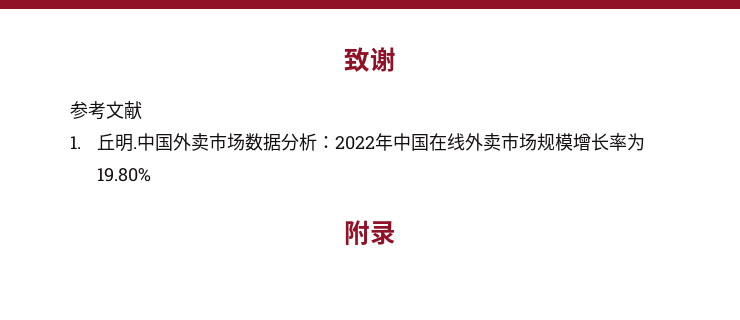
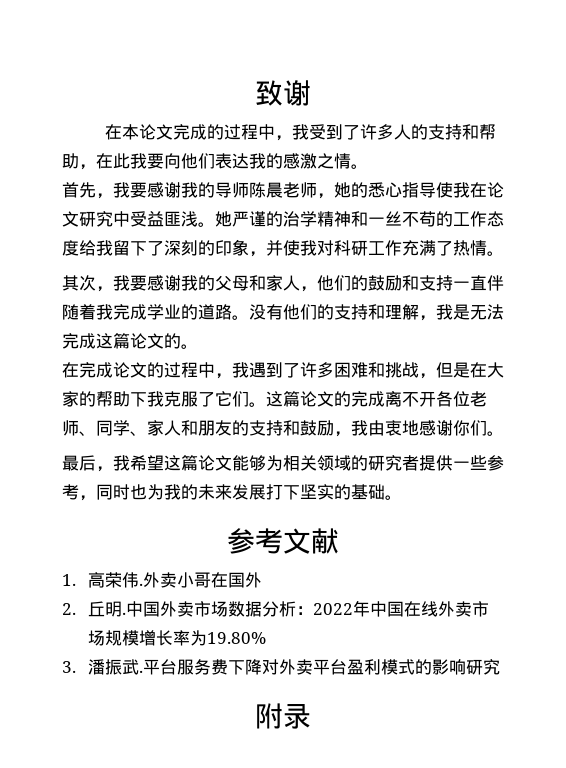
[70,101,142,120] [70,136,81,149] 参考文献 // 1. -> [104,124,496,141] [62,153,368,170] [62,182,504,199] [62,211,504,227] [62,239,504,257] [62,275,504,292] [62,304,504,321] [62,333,198,349] [62,362,504,379] [62,391,487,407] [62,420,504,437] [62,455,504,472] [62,484,402,501] [227,528,339,554] [62,572,263,588] [62,603,76,615] 在本论文完成的过程中，我受到了许多人的支持和帮助，在此我要向他们表达我的感激之情。 // 首先，我要感谢我的导师陈晨老师，她的悉心指导使我在论文研究中受益匪浅。她严谨的治学精神和一丝不苟的工作态度给我留下了深刻的印象，并使我对科研工作充满了热情。 // 其次，我要感谢我的父母和家人，他们的鼓励和支持一直伴随着我完成学业的道路。没有他们的支持和理解，我是无法完成这篇论文的。 // 在完成论文的过程中，我遇到了许多困难和挑战，但是在大家的帮助下我克服了它们。这篇论文的完成离不开各位老师、同学、家人和朋友的支持和鼓励，我由衷地感谢你们。 // 最后，我希望这篇论文能够为相关领域的研究者提供一些参考，同时也为我的未来发展打下坚实的基础。 // 参考文献 // 1.高荣伟.外卖小哥在国外 // 2.
(151, 175) none -> [62,659,501,675] // 3.潘振武.平台服务费下降对外卖平台盈利模式的影响研究

